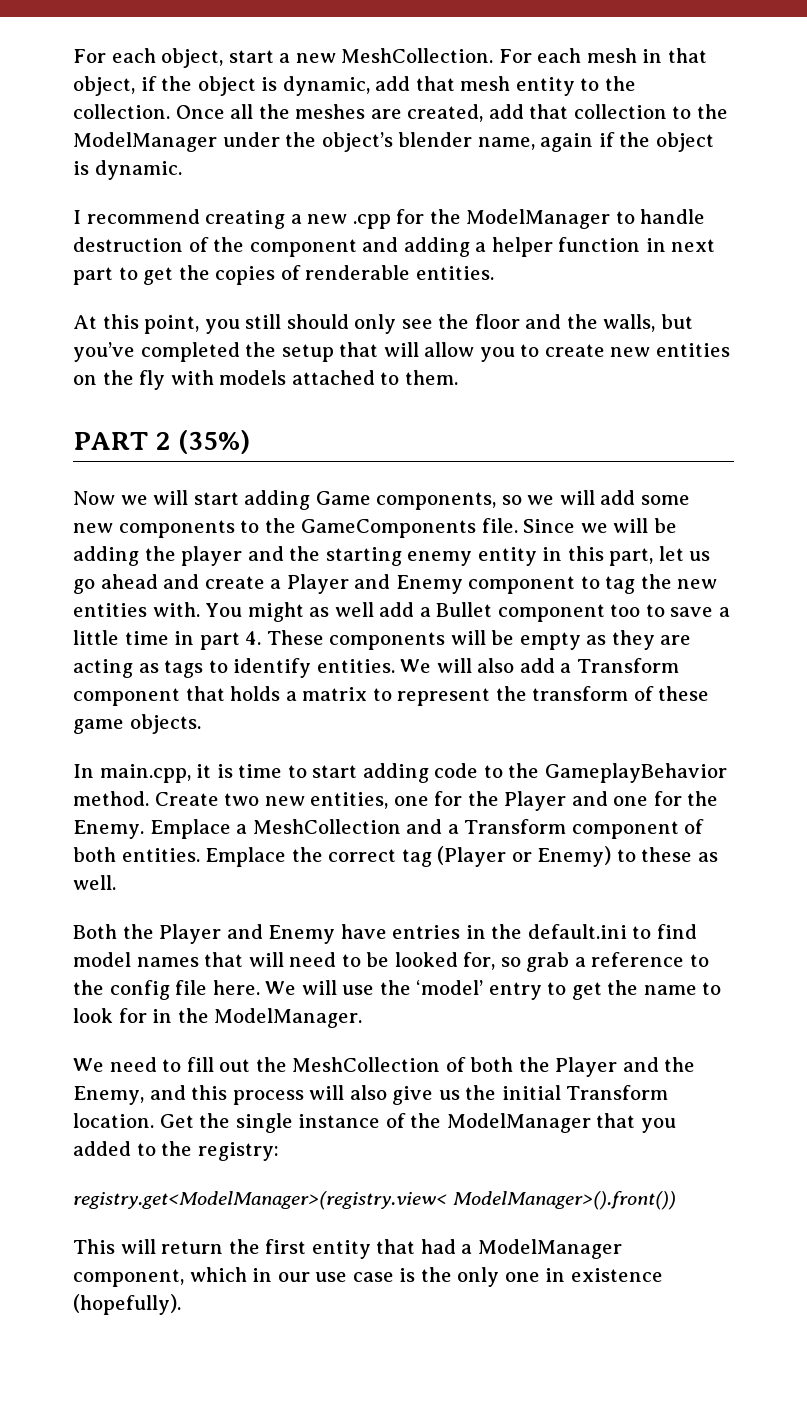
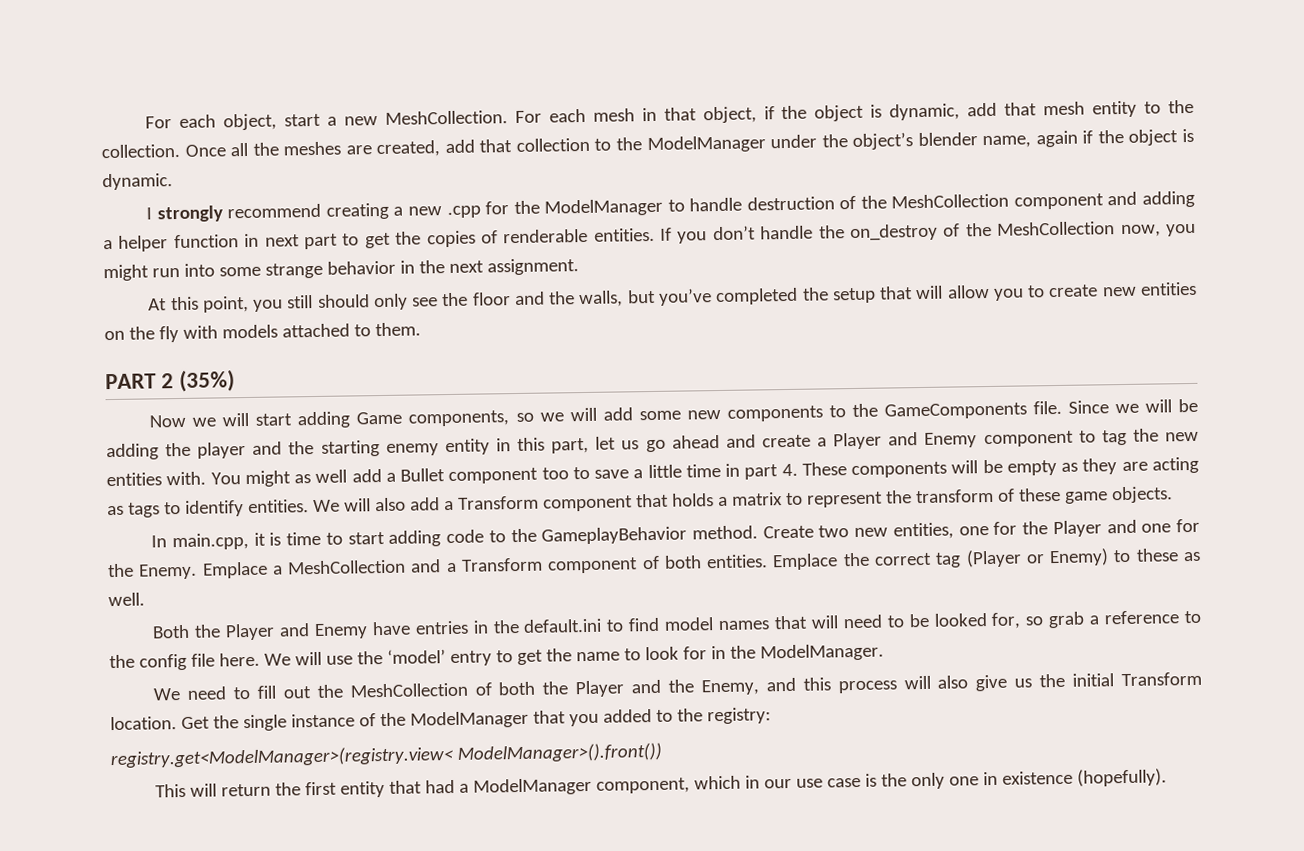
(81, 217) none -> [156,205,223,223] strongly
(245, 244) none -> [891,193,1010,209] MeshCollection
(494, 273) none -> [660,221,1197,244] [103,258,579,282] If you don’t handle the on_destroy of the MeshCollection now, you might run into some strange behavior in the next assignment.

